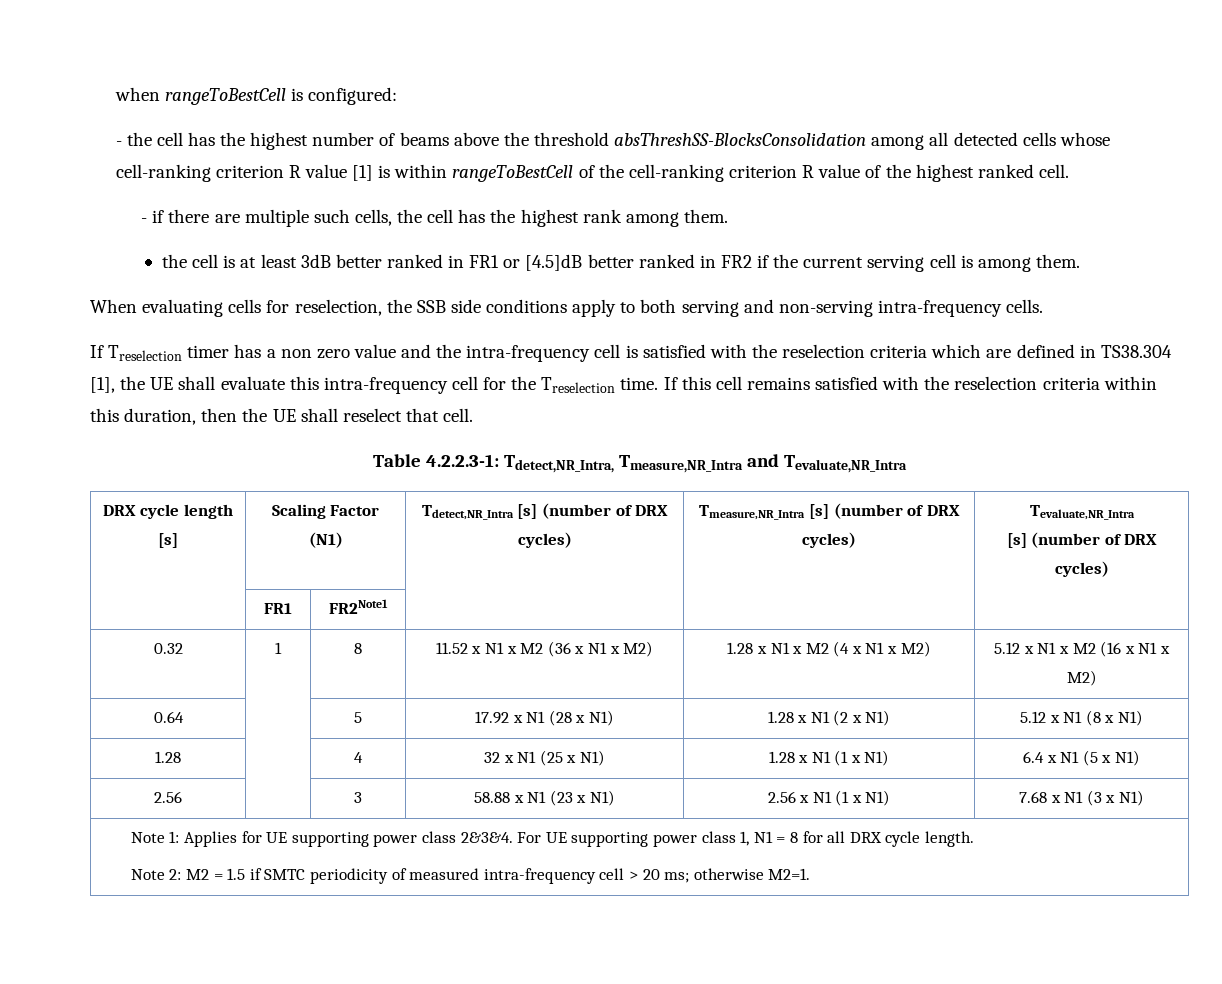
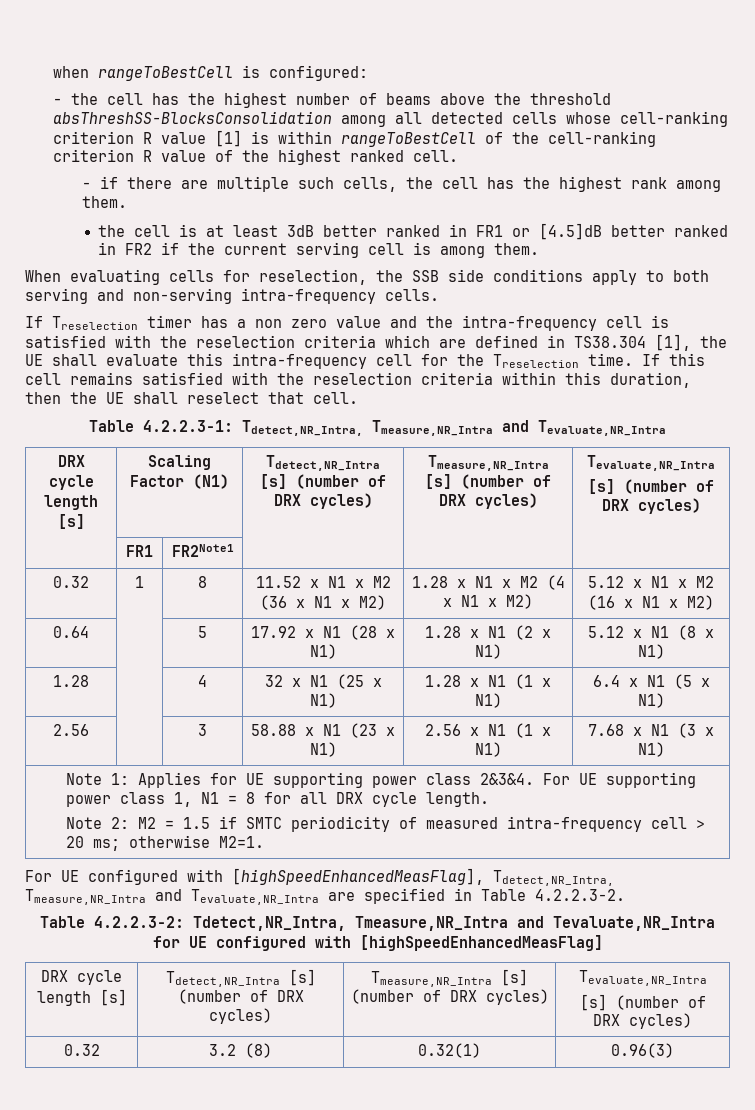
(811, 874) none -> [25,868,614,886] [25,888,625,905] [40,916,715,931] [152,935,603,951] [41,970,122,985] [36,989,127,1006] [165,969,316,987] [177,989,304,1004] [209,1008,272,1024] [371,969,528,987] [350,989,549,1005] [578,970,707,986] [579,994,706,1011] [593,1013,692,1029] [63,1044,100,1056] [209,1043,272,1058] [418,1043,481,1058] [611,1043,674,1058] // For UE configured with [highSpeedEnhancedMeasFlag], Tdetect,NR_Intra, Tmeasure,NR_Intra and Tevaluate,NR_Intra are specified in Table 4.2.2.3-2. // Table 4.2.2.3-2: Tdetect,NR_Intra, Tmeasure,NR_Intra and Tevaluate,NR_Intra for UE configured with [highSpeedEnhancedMeasFlag] // DRX cycle length [s] | Tdetect,NR_Intra [s] (number of DRX cycles) | Tmeasure,NR_Intra [s] (number of DRX cycles) | Tevaluate,NR_Intra // [s] (number of DRX cycles) // 0.32 | 3.2 (8) | 0.32(1) | 0.96(3)

